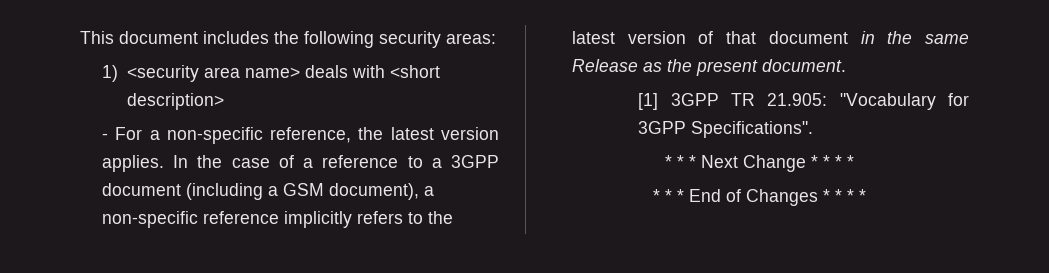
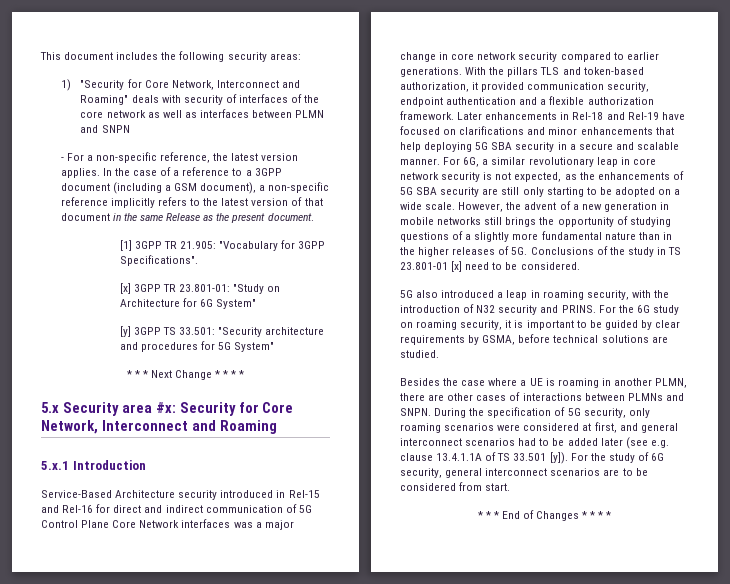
[126,65,440,82] [126,93,224,110] <security area name> deals with <short description> -> [80,79,300,90] [80,94,320,105] [80,109,325,118] [80,125,130,133] "Security for Core Network, Interconnect and Roaming" deals with security of interfaces of the core network as well as interfaces between PLMN and SNPN
(814, 129) none -> [119,283,281,294] [119,298,257,309] [119,326,325,337] [119,341,275,352] // [x] 3GPP TR 23.801-01: "Study on Architecture for 6G System" // [y] 3GPP TS 33.501: "Security architecture and procedures for 5G System"
(854, 161) none -> [41,402,294,416] [41,420,277,434] [41,460,146,470] [41,490,320,500] [41,504,312,513] [41,519,294,530] [400,52,659,62] [400,67,644,77] [400,82,650,92] [400,96,654,107] [400,111,685,120] [400,126,674,135] [400,142,679,152] [400,157,656,167] [400,171,684,182] [400,187,681,197] [400,201,669,212] [400,216,671,227] [400,231,672,242] [400,246,682,257] [400,261,580,272] [400,290,669,300] [400,304,679,315] [400,320,681,330] [400,334,668,345] [400,350,439,358] [400,378,688,388] [400,392,684,401] [400,407,650,418] [400,422,678,433] [400,437,669,449] [400,452,665,464] [400,468,648,478] [400,482,511,491] // 5.x Security area #x: Security for Core Network, Interconnect and Roaming // 5.x.1 Introduction // Service-Based Architecture security introduced in Rel-15 and Rel-16 for direct and indirect communication of 5G Control Plane Core Network interfaces was a major change in core network security compared to earlier generations. With the pillars TLS and token-based authorization, it provided communication security, endpoint authentication and a flexible authorization framework. Later enhancements in Rel-18 and Rel-19 have focused on clarifications and minor enhancements that help deploying 5G SBA security in a secure and scalable manner. For 6G, a similar revolutionary leap in core network security is not expected, as the enhancements of 5G SBA security are still only starting to be adopted on a wide scale. However, the advent of a new generation in mobile networks still brings the opportunity of studying questions of a slightly more fundamental nature than in the higher releases of 5G. Conclusions of the study in TS 23.801-01 [x] need to be considered. // 5G also introduced a leap in roaming security, with the introduction of N32 security and PRINS. For the 6G study on roaming security, it is important to be guided by clear requirements by GSMA, before technical solutions are studied. // Besides the case where a UE is roaming in another PLMN, there are other cases of interactions between PLMNs and SNPN. During the specification of 5G security, only roaming scenarios were considered at first, and general interconnect scenarios had to be added later (see e.g. clause 13.4.1.1A of TS 33.501 [y]). For the study of 6G security, general interconnect scenarios are to be considered from start.

